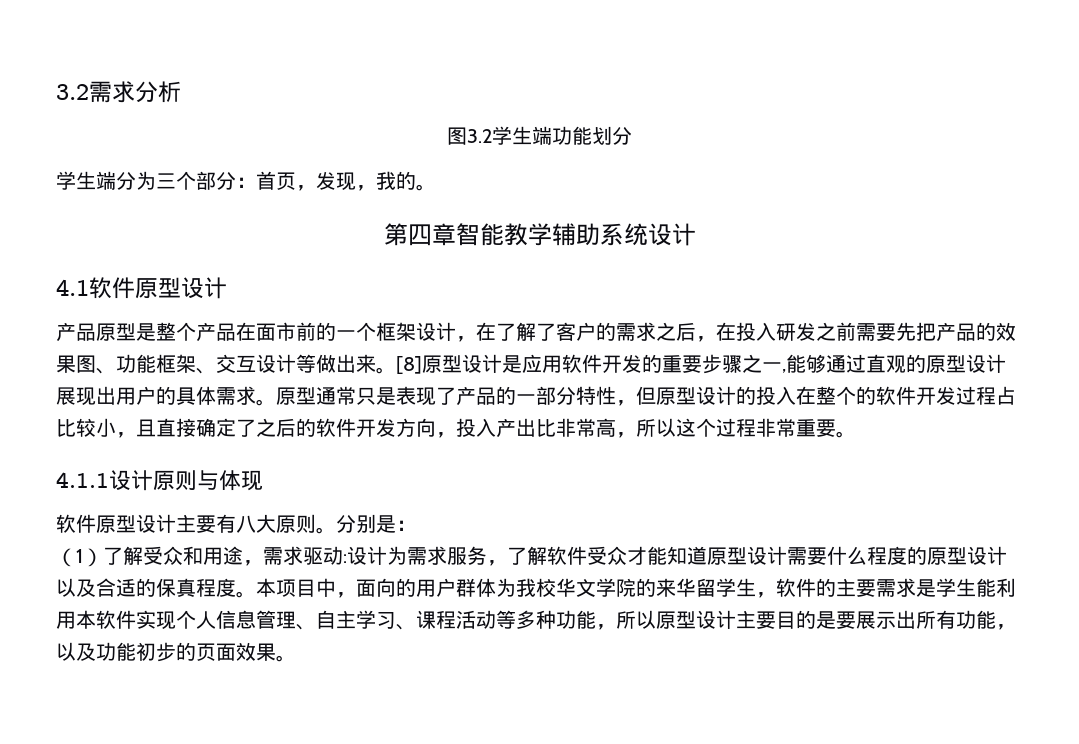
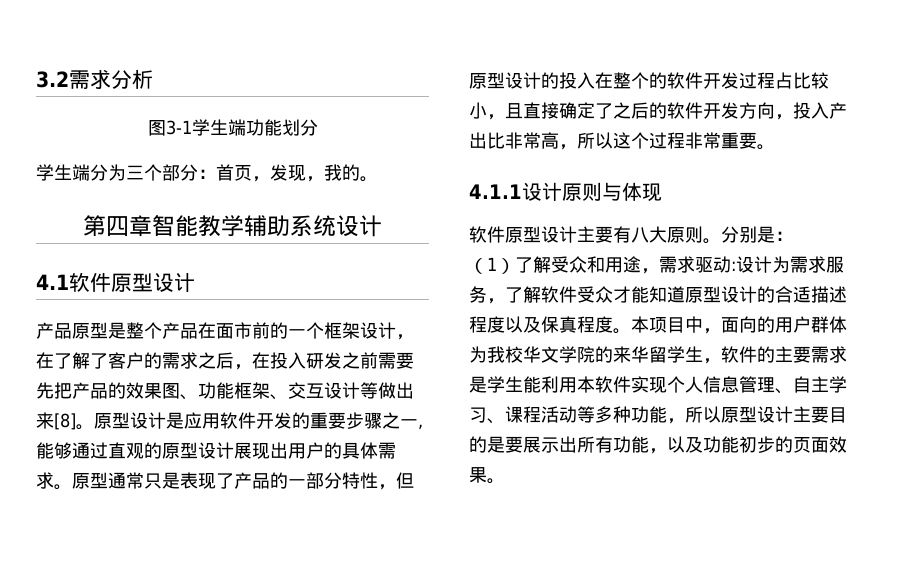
[467,129,492,143] 3.2 -> [165,120,192,135] 3-1
[376,356,422,374] 。[8] -> [54,413,94,430] [8]。
[787,546,1007,565] [56,578,156,597] 需要什么程度的原型设计以及合适的 -> [757,286,847,303] [469,316,541,333] 的合适描述程度以及

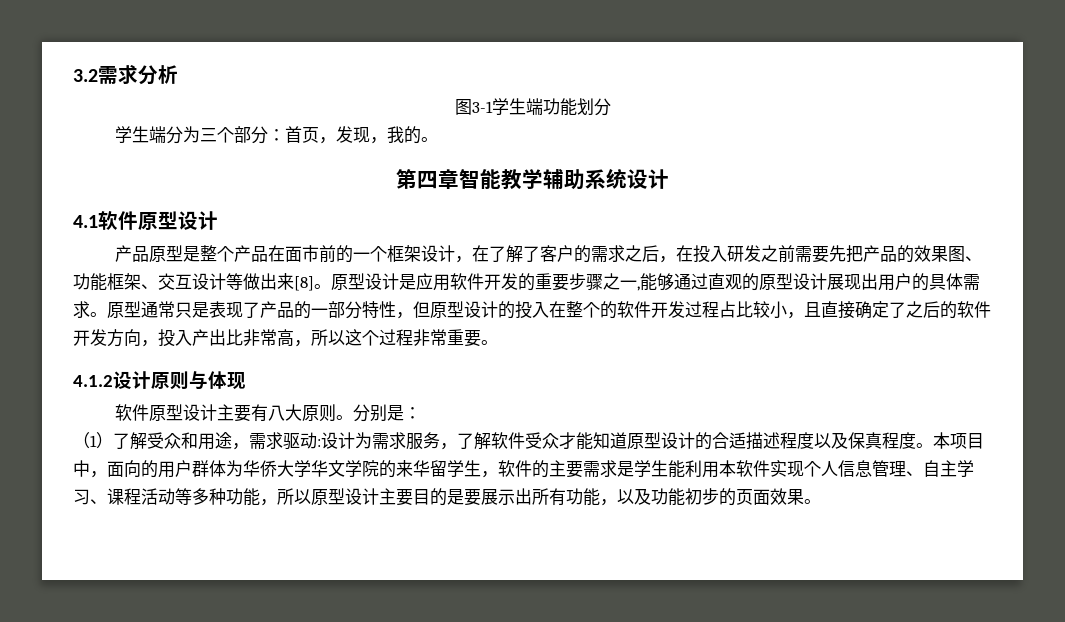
[469,184,522,199] 4.1.1 -> [73,375,113,387] 4.1.2
[487,346,523,363] 我校 -> [243,460,311,477] 华侨大学

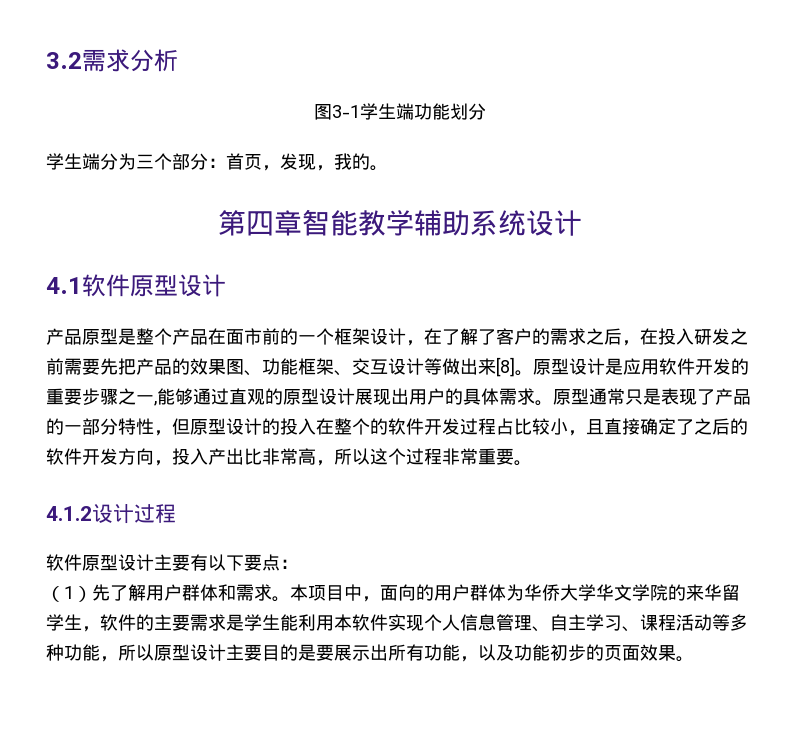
[151,371,246,390] 原则与体现 -> [134,504,176,523] 过程
[268,404,405,422] 八大原则。分别是 -> [208,554,280,571] 以下要点
[113,432,916,450] 了解受众和用途，需求驱动:设计为需求服务，了解软件受众才能知道原型设计的合适描述程度以及保真程度 -> [92,584,272,601] 先了解用户群体和需求

